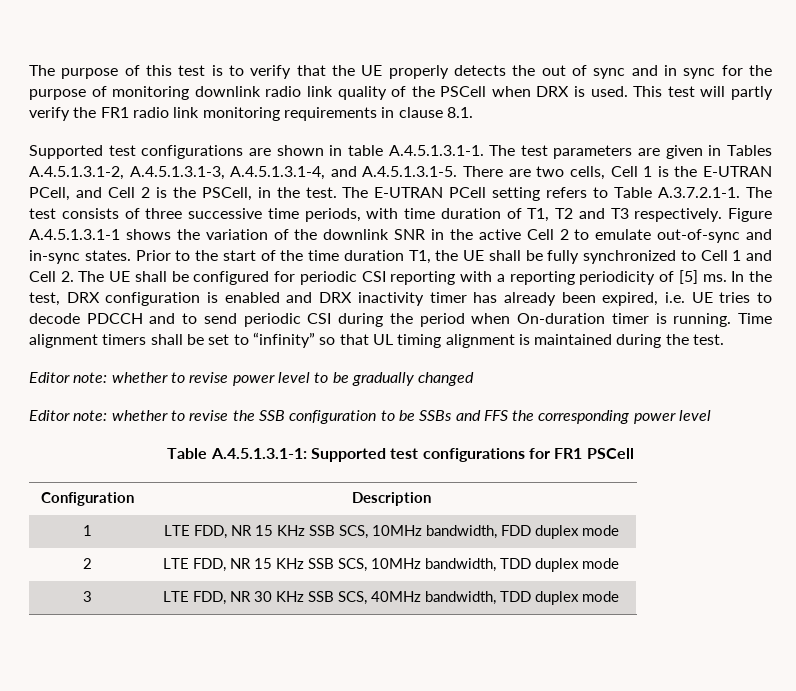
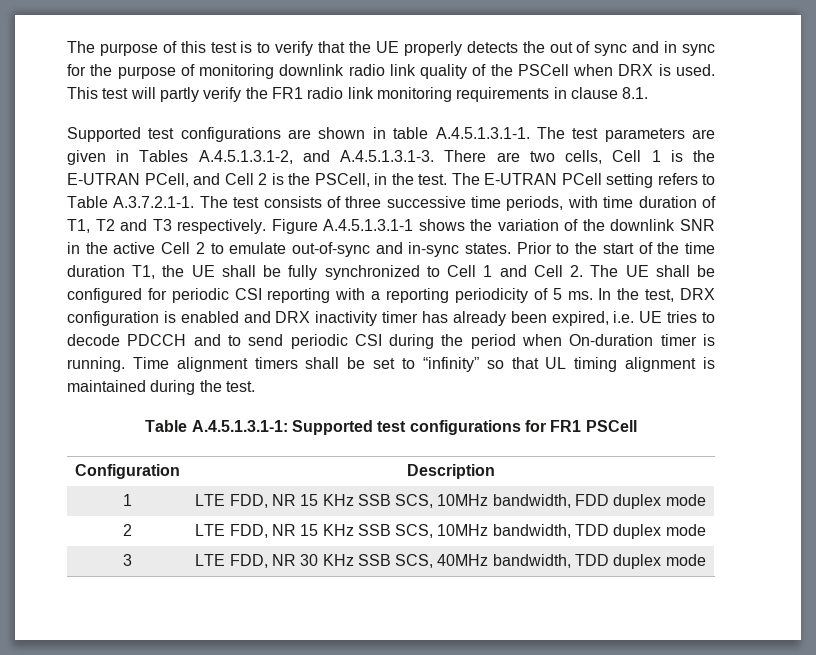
[129,166,458,180] A.4.5.1.3.1-3, A.4.5.1.3.1-4, and A.4.5.1.3.1-5. -> [302,150,435,162] and A.4.5.1.3.1-3.
[678,270,698,284] [5] -> [552,288,562,300] 5
[29,372,475,386] [29,410,712,424] // Editor note: whether to revise power level to be gradually changed // Editor note: whether to revise the SSB configuration to be SSBs and FFS the corresponding power level -> (255, 386) none

